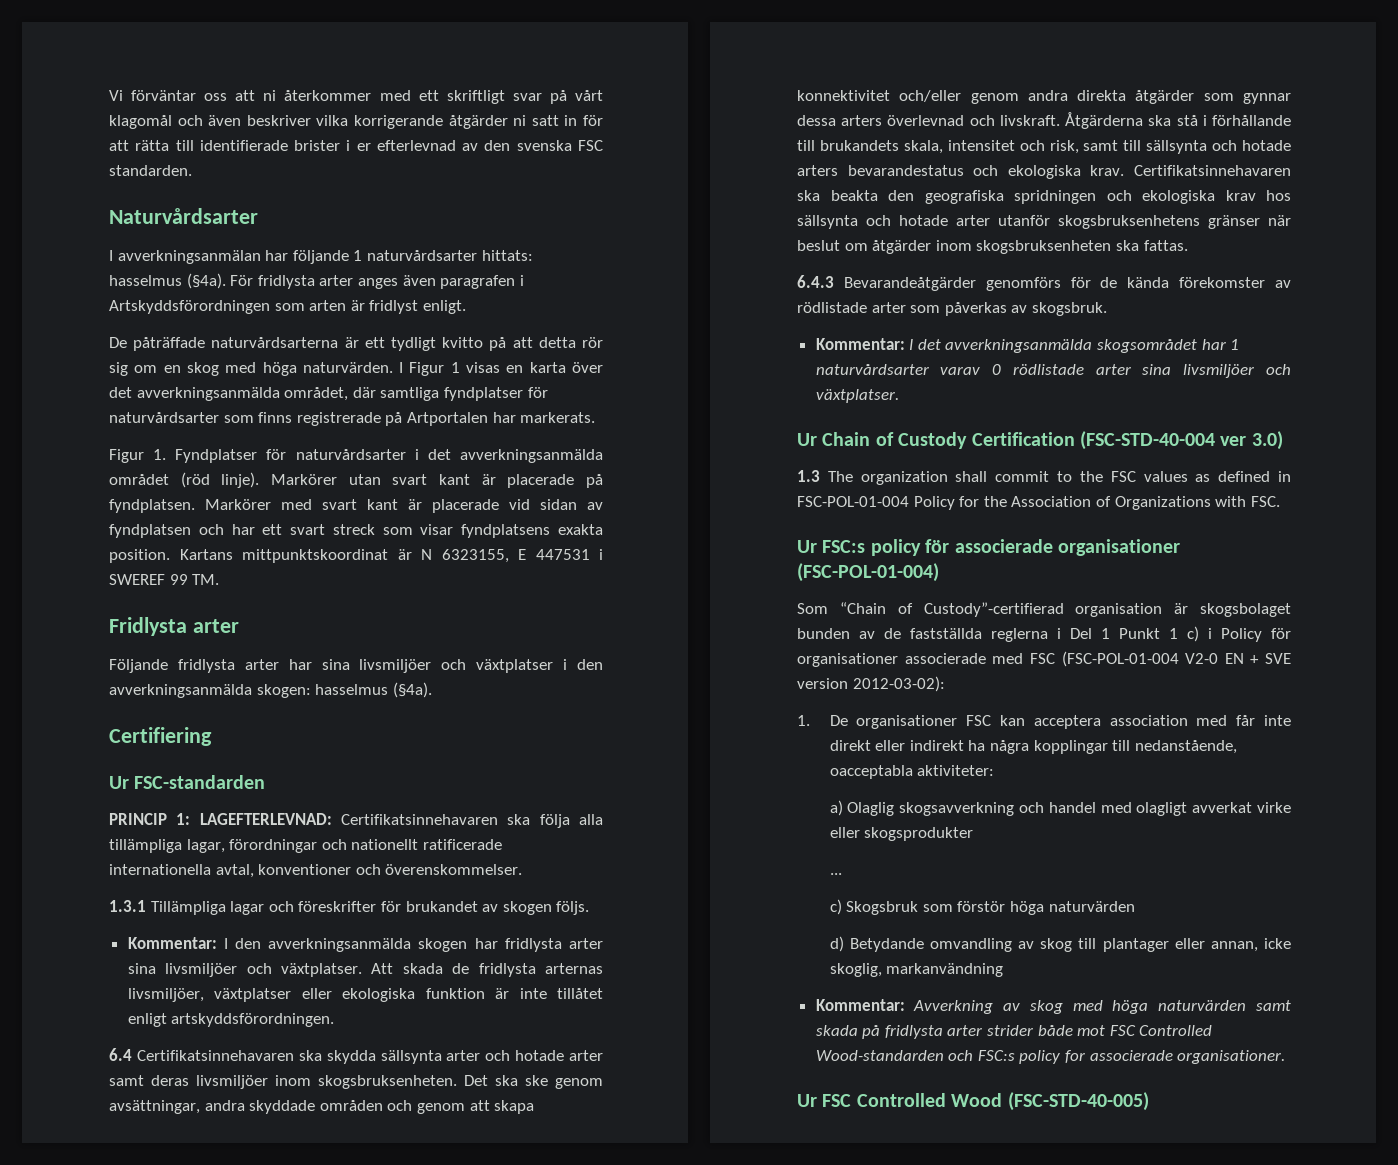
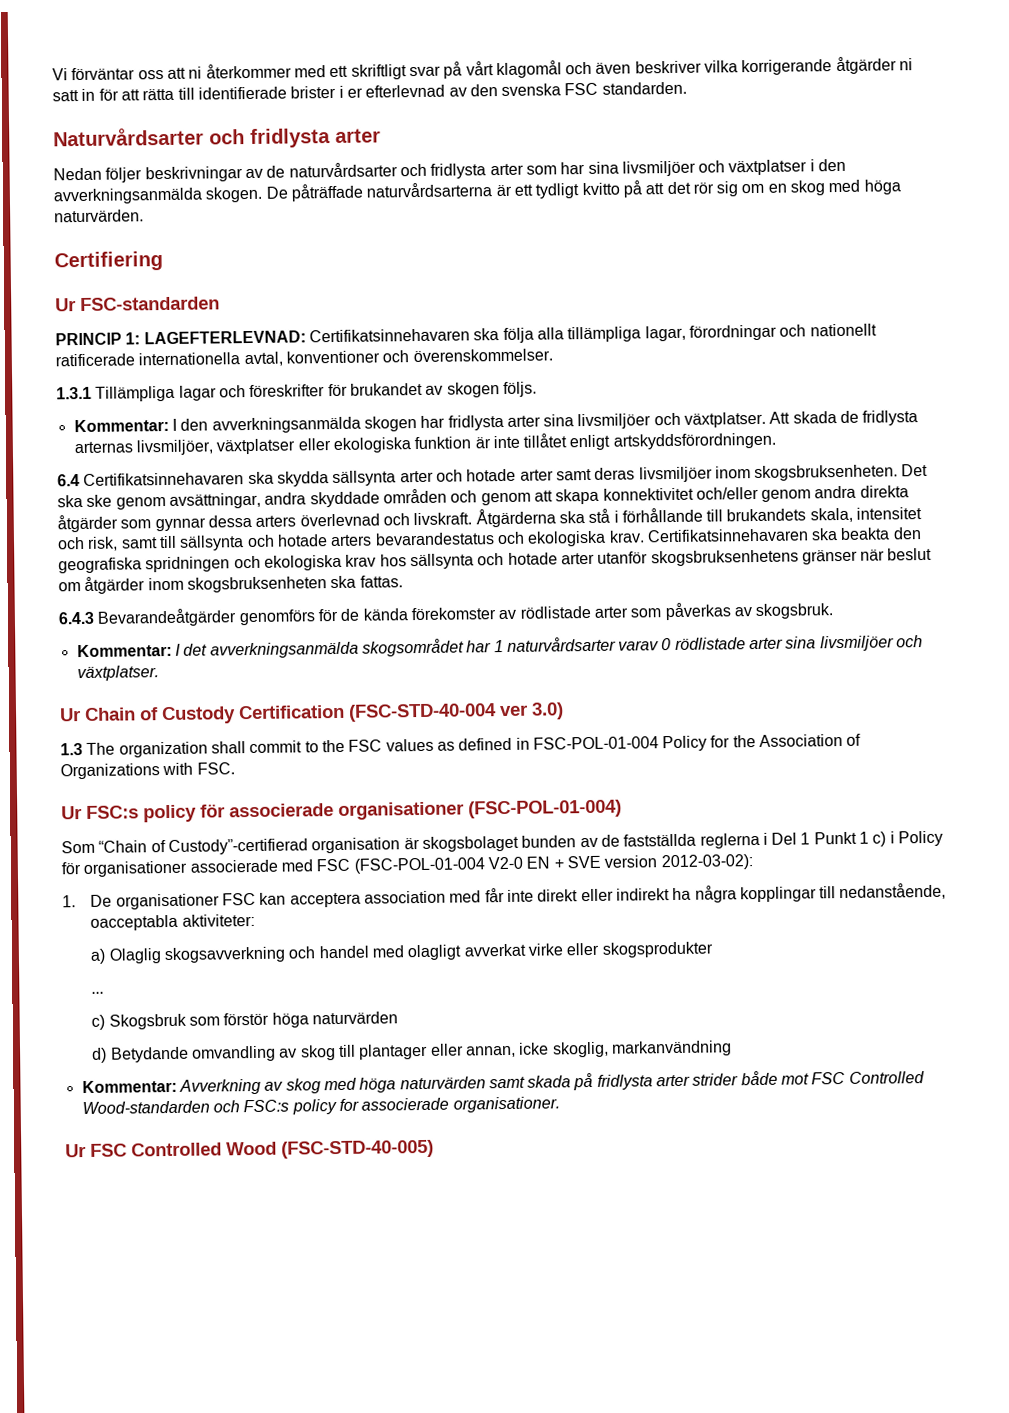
[109,250,533,264] [109,273,524,289] [109,300,466,314] // I avverkningsanmälan har följande 1 naturvårdsarter hittats: hasselmus (§4a). För fridlysta arter anges även paragrafen i Artskyddsförordningen som arten är fridlyst enligt. // -> [209,128,381,148] [53,158,847,183] [53,186,263,205] och fridlysta arter // Nedan följer beskrivningar av de naturvårdsarter och fridlysta arter som har sina livsmiljöer och växtplatser i den avverkningsanmälda skogen.
[538,337,576,348] detta -> [666,181,691,195] det
[399,362,604,376] [109,387,548,401] [109,412,596,426] [109,449,603,463] [109,472,603,488] [109,499,603,513] [109,524,603,538] [109,549,603,563] [109,574,220,585] [109,617,239,636] [109,659,604,673] [109,682,432,698] I Figur 1 visas en karta över det avverkningsanmälda området, där samtliga fyndplatser för naturvårdsarter som finns registrerade på Artportalen har markerats. // Figur 1. Fyndplatser för naturvårdsarter i det avverkningsanmälda området (röd linje). Markörer utan svart kant är placerade på fyndplatsen. Markörer med svart kant är placerade vid sidan av fyndplatsen och har ett svart streck som visar fyndplatsens exakta position. Kartans mittpunktskoordinat är N 6323155, E 447531 i SWEREF 99 TM. // Fridlysta arter // Följande fridlysta arter har sina livsmiljöer och växtplatser i den avverkningsanmälda skogen: hasselmus (§4a). -> (144, 216) none

